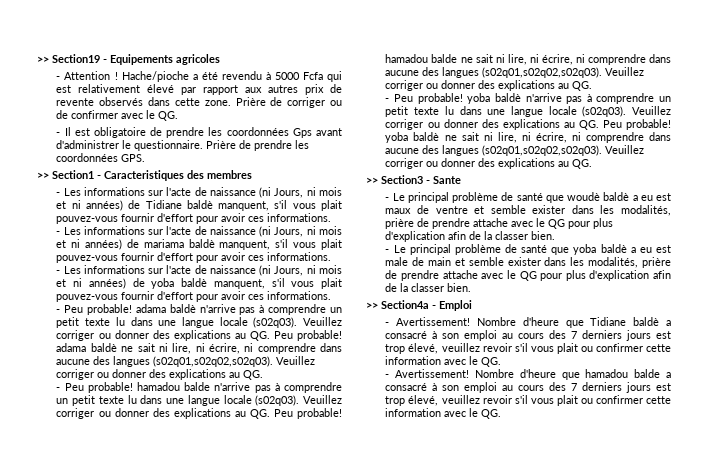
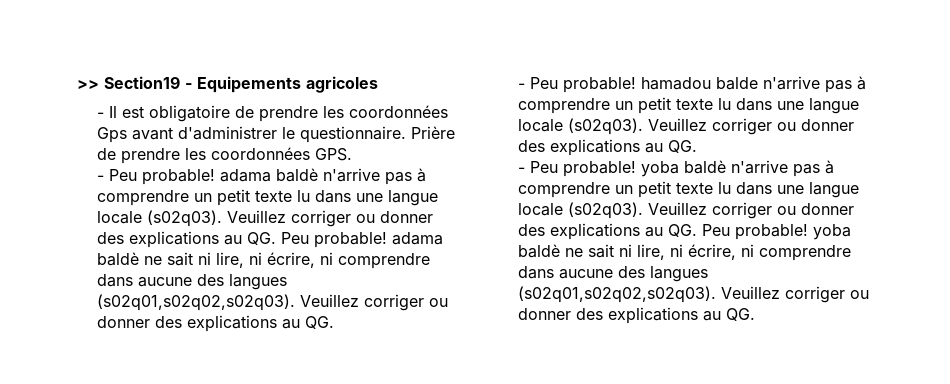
[56,71,342,82] [56,84,343,95] [56,97,343,108] [56,110,179,121] // - Attention ! Hache/pioche a été revendu à 5000 Fcfa qui est relativement élevé par rapport aux autres prix de revente observés dans cette zone. Prière de corriger ou de confirmer avec le QG. -> (378, 84) none
[37,170,252,181] [56,187,342,198] [56,200,342,211] [56,213,332,224] [56,226,342,237] [56,239,342,250] [56,252,332,263] [56,265,342,276] [56,278,342,289] [56,291,332,302] // >> Section1 - Caracteristiques des membres // - Les informations sur l'acte de naissance (ni Jours, ni mois et ni années) de Tidiane baldè manquent, s'il vous plait pouvez-vous fournir d'effort pour avoir ces informations. // - Les informations sur l'acte de naissance (ni Jours, ni mois et ni années) de mariama baldè manquent, s'il vous plait pouvez-vous fournir d'effort pour avoir ces informations. // - Les informations sur l'acte de naissance (ni Jours, ni mois et ni années) de yoba baldè manquent, s'il vous plait pouvez-vous fournir d'effort pour avoir ces informations. -> (353, 154) none
[273,408,343,419] [385,54,671,65] [385,67,645,78] [385,80,593,91] Peu probable! hamadou balde ne sait ni lire, ni écrire, ni comprendre dans aucune des langues (s02q01,s02q02,s02q03). Veuillez corriger ou donner des explications au QG. -> (698, 146) none
[366,175,461,184] [385,192,671,203] [385,205,671,216] [385,218,614,229] [385,231,556,242] [385,244,671,255] [385,257,671,268] [385,270,671,281] [385,283,472,292] [366,300,472,311] [385,317,671,328] [385,330,671,341] [385,343,671,354] [385,356,502,367] [385,369,671,380] [385,382,671,393] [385,395,671,406] [385,408,502,419] // >> Section3 - Sante // - Le principal problème de santé que woudè baldè a eu est maux de ventre et semble exister dans les modalités, prière de prendre attache avec le QG pour plus d'explication afin de la classer bien. // - Le principal problème de santé que yoba baldè a eu est male de main et semble exister dans les modalités, prière de prendre attache avec le QG pour plus d'explication afin de la classer bien. // >> Section4a - Emploi // - Avertissement! Nombre d'heure que Tidiane baldè a consacré à son emploi au cours des 7 derniers jours est trop élevé, veuillez revoir s'il vous plait ou confirmer cette information avec le QG. // - Avertissement! Nombre d'heure que hamadou balde a consacré à son emploi au cours des 7 derniers jours est trop élevé, veuillez revoir s'il vous plait ou confirmer cette information avec le QG. -> (756, 314) none

